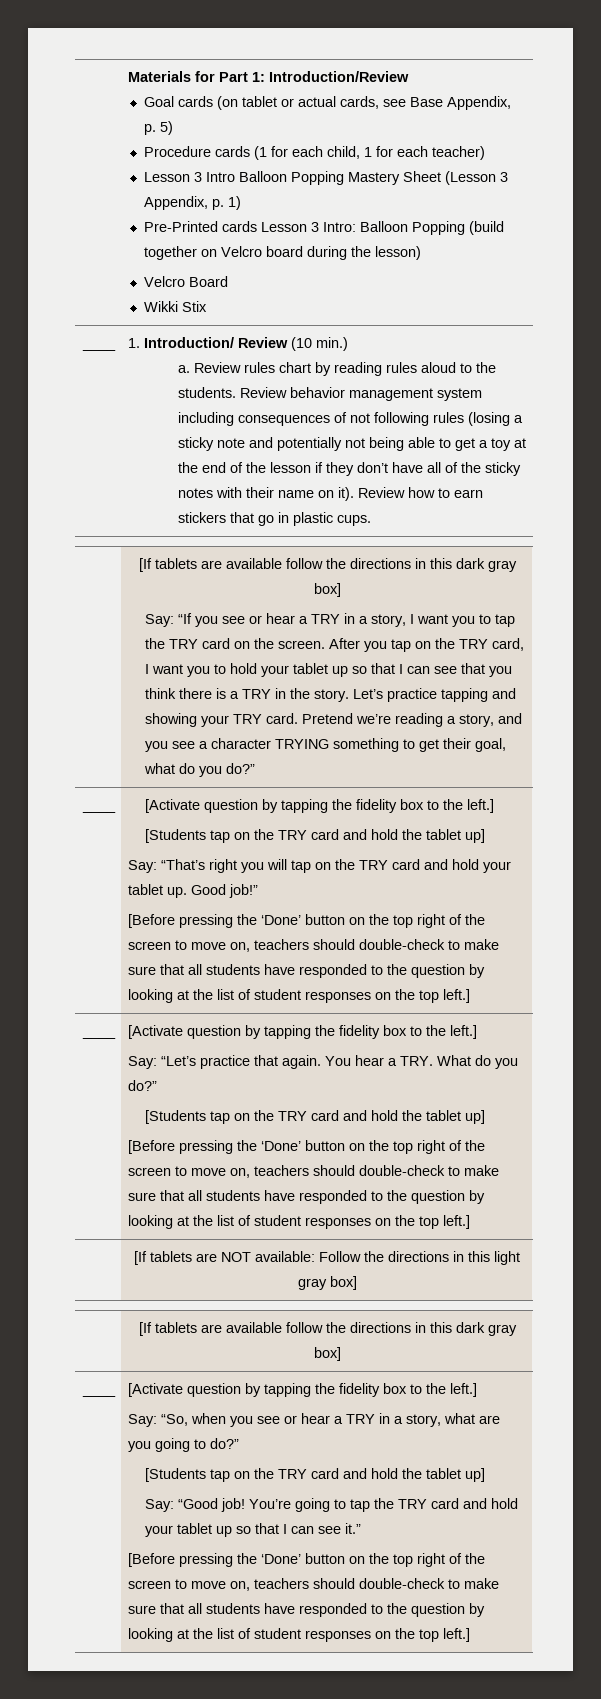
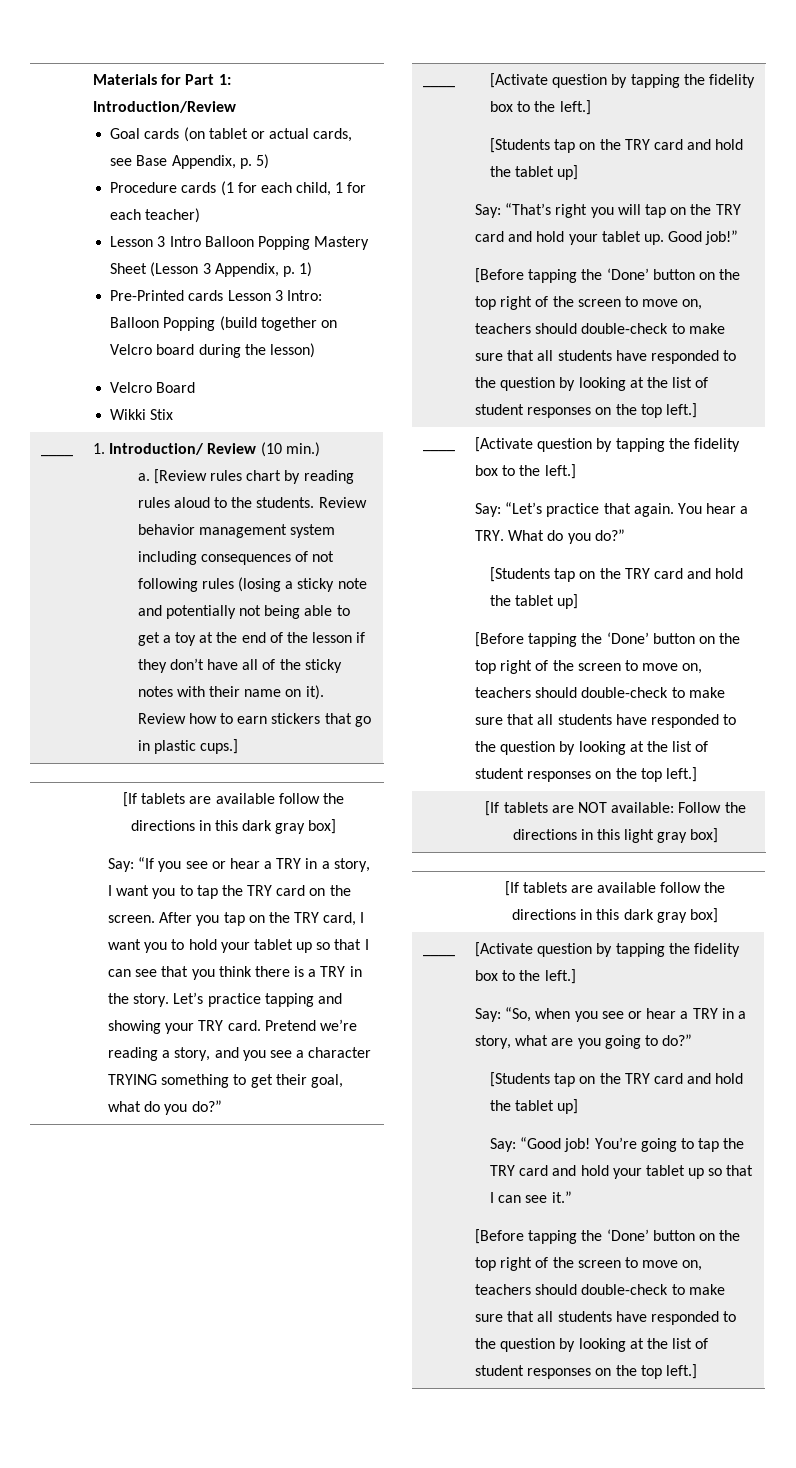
[194,362,242,373] Review -> [153,469,207,484] [Review
[337,515,372,526] cups. -> [200,739,239,754] cups.]
[178,914,233,928] pressing -> [528,269,578,283] tapping
[178,1140,233,1154] pressing -> [528,633,578,647] tapping
[178,1553,233,1567] pressing -> [528,1230,578,1244] tapping

